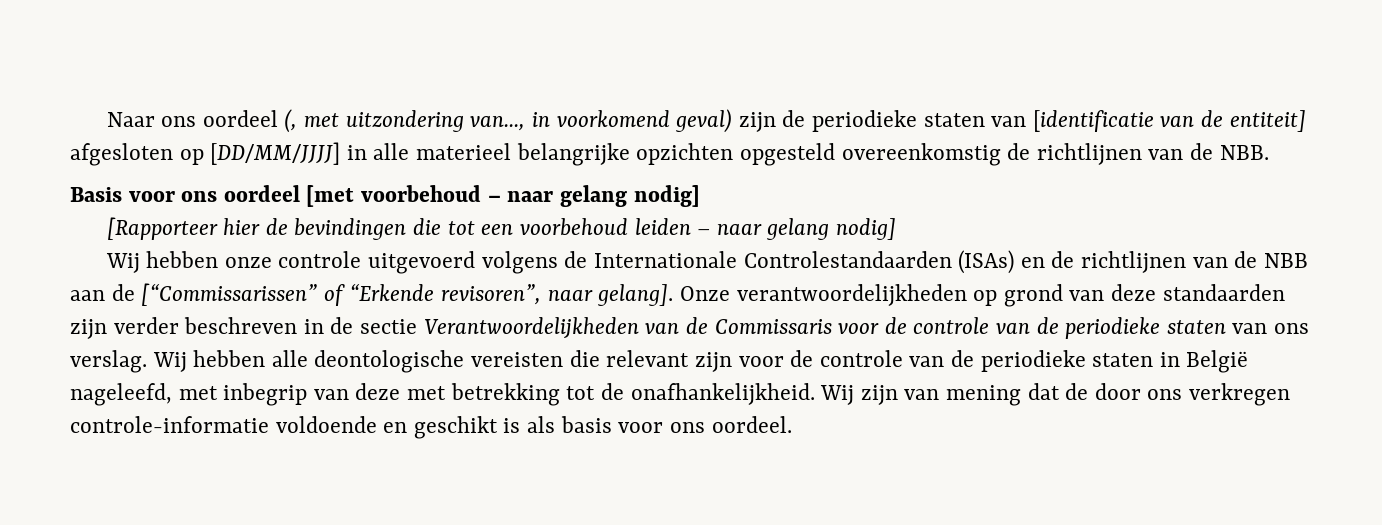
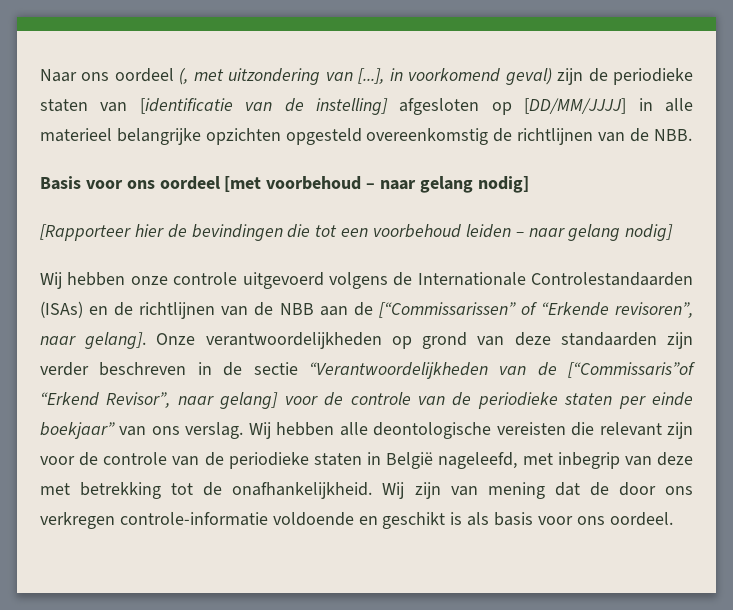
[470,115,526,131] van..., -> [325,68,385,84] van [...],
[1229,110,1306,132] entiteit] -> [316,98,388,115] instelling]
[423,317,1226,339] Verantwoordelijkheden van de Commissaris voor de controle van de periodieke staten -> [308,362,696,379] [40,392,694,409] [40,422,115,439] “Verantwoordelijkheden van de [“Commissaris”of “Erkend Revisor”, naar gelang] voor de controle van de periodieke staten per einde boekjaar”

